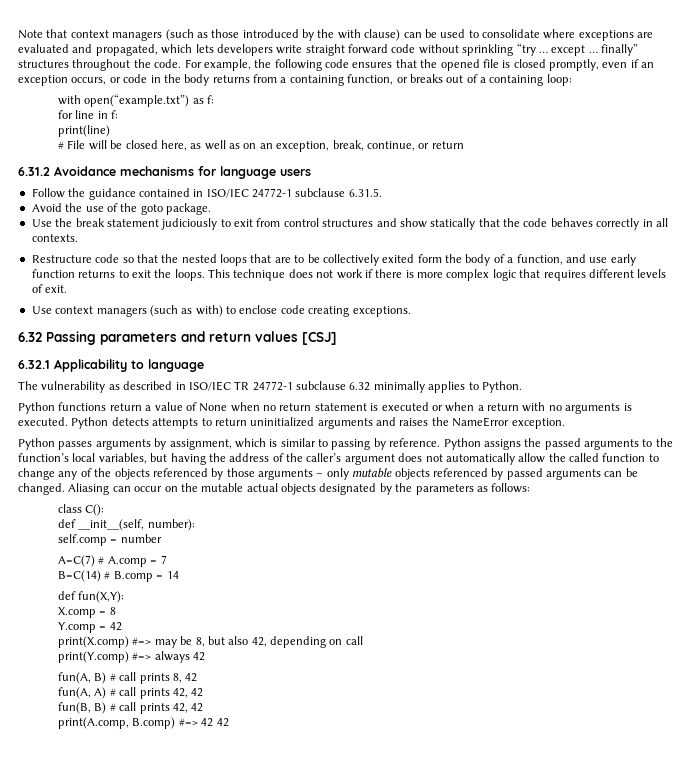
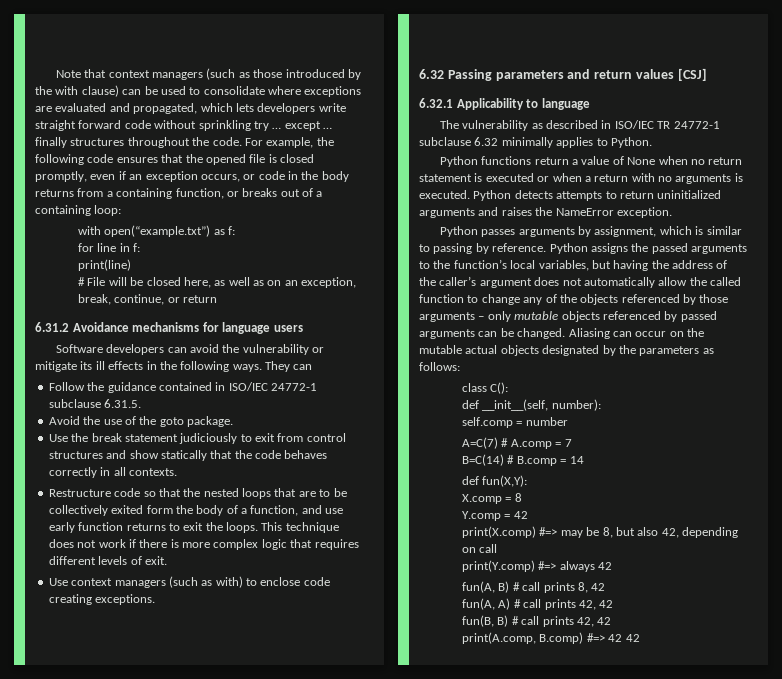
[516,43,536,56] “try -> [253,121,269,131] try
[601,44,638,56] finally” -> [35,137,67,148] finally
(311, 172) none -> [55,344,325,355] [35,361,313,372] // Software developers can avoid the vulnerability or mitigate its ill effects in the following ways. They can

